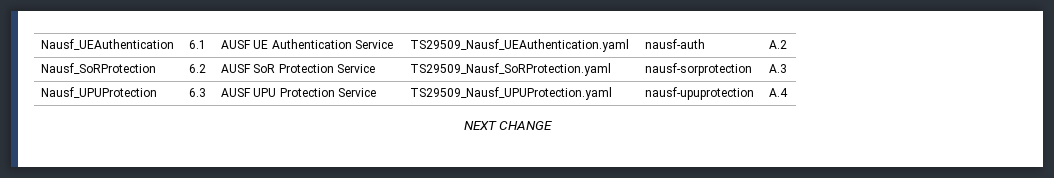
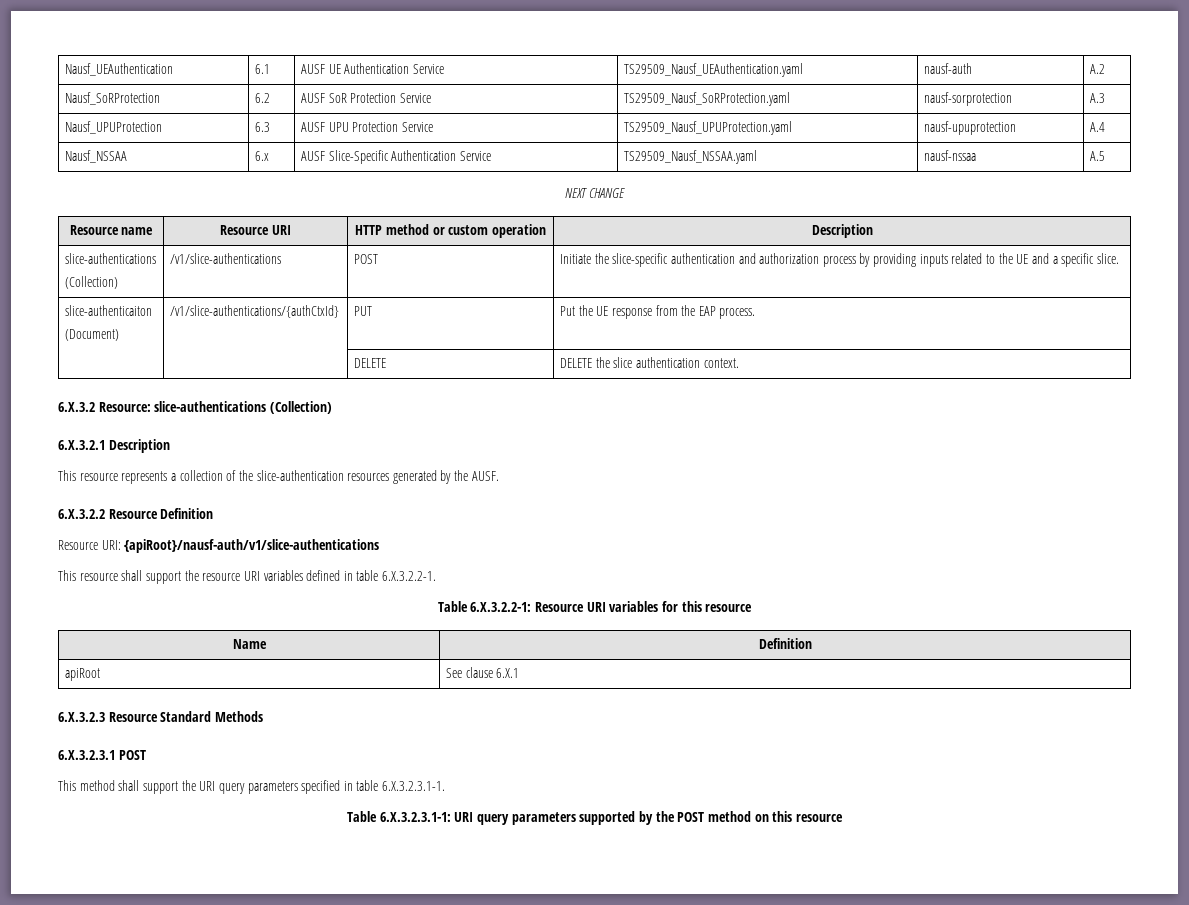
[463,121,553,130] // NEXT CHANGE -> [64,150,127,163] [254,151,269,161] [300,150,491,164] [623,150,757,164] [923,150,976,161] [1089,151,1105,161] [565,188,625,198] [69,225,154,235] [220,225,291,235] [355,224,546,238] [811,224,873,238] [64,253,156,264] [64,276,118,289] [169,253,281,264] [353,254,378,264] [559,253,1119,267] [64,305,152,316] [64,329,119,341] [169,305,339,318] [353,306,372,316] [559,305,756,319] [353,358,386,368] [559,357,739,368] [58,401,332,414] [58,439,170,453] [58,470,499,484] [58,508,214,519] [58,539,380,553] [58,570,437,584] [437,601,753,612] [232,639,267,649] [758,638,812,649] [64,668,100,681] [445,667,520,678] [58,711,263,722] [58,750,146,760] [58,780,446,794] [347,811,843,825] // Nausf_NSSAA | 6.x | AUSF Slice-Specific Authentication Service | TS29509_Nausf_NSSAA.yaml | nausf-nssaa | A.5 // NEXT CHANGE // Resource name | Resource URI | HTTP method or custom operation | Description // slice-authentications // (Collection) | /v1/slice-authentications | POST | Initiate the slice-specific authentication and authorization process by providing inputs related to the UE and a specific slice. // slice-authenticaiton // (Document) | /v1/slice-authentications/{authCtxId} | PUT | Put the UE response from the EAP process. // | | DELETE | DELETE the slice authentication context. // 6.X.3.2 Resource: slice-authentications (Collection) // 6.X.3.2.1 Description // This resource represents a collection of the slice-authentication resources generated by the AUSF. // 6.X.3.2.2 Resource Definition // Resource URI: {apiRoot}/nausf-auth/v1/slice-authentications // This resource shall support the resource URI variables defined in table 6.X.3.2.2-1. // Table 6.X.3.2.2-1: Resource URI variables for this resource // Name | Definition // apiRoot | See clause 6.X.1 // 6.X.3.2.3 Resource Standard Methods // 6.X.3.2.3.1 POST // This method shall support the URI query parameters specified in table 6.X.3.2.3.1-1. // Table 6.X.3.2.3.1-1: URI query parameters supported by the POST method on this resource

